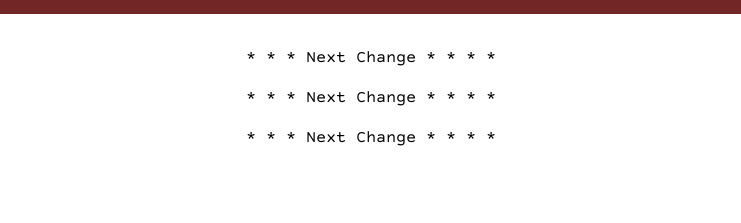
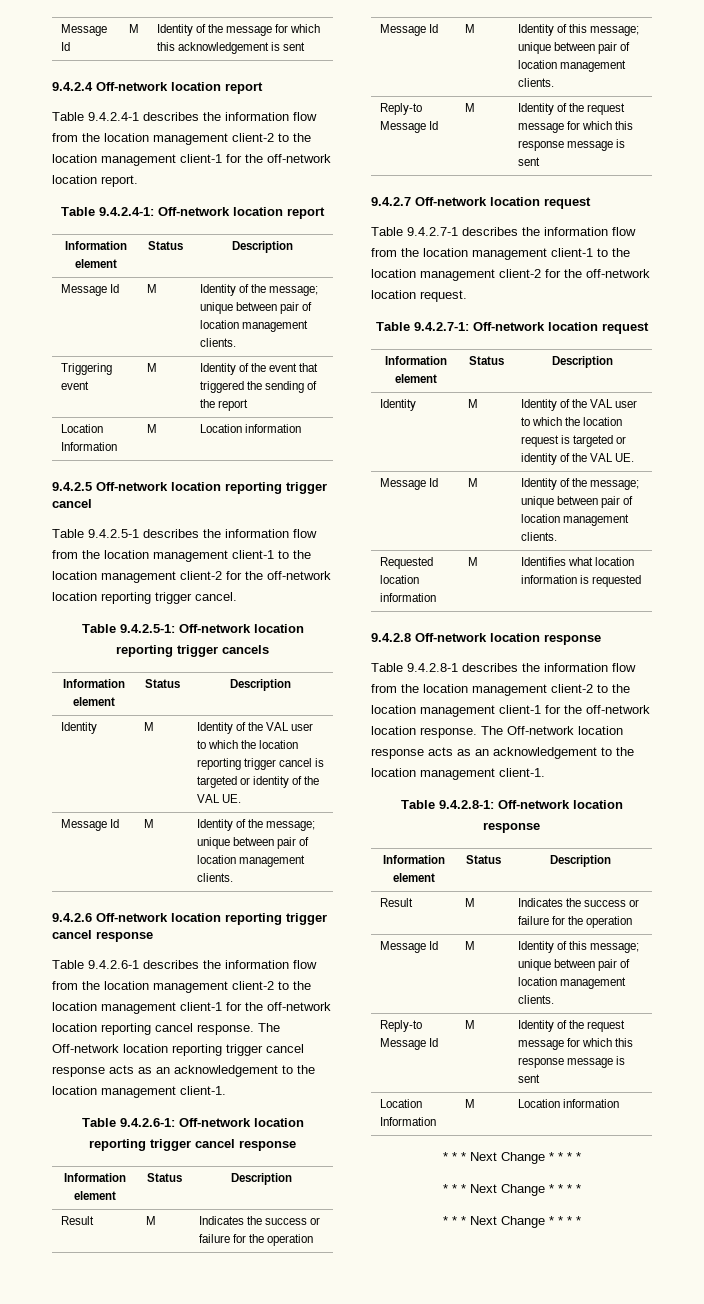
(245, 56) none -> [60,24,107,36] [60,42,70,51] [128,24,139,33] [156,24,321,36] [156,42,305,54] [52,82,263,94] [52,112,317,121] [52,133,311,145] [52,154,331,166] [52,175,138,187] [61,207,325,219] [64,241,127,250] [74,259,117,268] [147,241,183,250] [231,241,293,253] [60,284,119,296] [146,284,157,293] [199,284,318,296] [199,302,312,314] [199,320,308,332] [199,338,236,347] [60,363,112,375] [60,381,89,390] [146,363,157,372] [199,363,318,375] [199,381,317,393] [199,399,248,411] [60,424,103,433] [60,442,117,451] [146,424,157,433] [199,424,301,433] [52,482,327,494] [52,499,92,508] [52,529,317,538] [52,550,311,562] [52,571,331,583] [52,592,237,604] [81,624,304,633] [116,645,269,657] [63,679,125,688] [73,697,115,706] [144,679,180,688] [230,679,291,691] [60,722,97,734] [143,722,154,731] [196,722,313,734] [196,740,298,749] [196,758,324,770] [196,776,319,788] [196,794,241,803] [60,819,119,831] [143,819,154,828] [196,819,315,831] [196,837,309,849] [196,855,305,867] [196,873,233,882] [52,913,327,925] [52,930,153,942] [52,960,317,969] [52,981,311,993] [52,1002,331,1014] [52,1023,280,1035] [52,1044,304,1056] [52,1065,315,1077] [52,1086,226,1098] [81,1118,304,1127] [89,1139,296,1151] [64,1173,126,1182] [74,1191,116,1200] [146,1173,182,1182] [231,1173,292,1185] [60,1216,94,1225] [145,1216,156,1225] [198,1216,320,1225] [198,1234,313,1246] [379,24,438,36] [464,24,475,33] [517,24,639,36] [517,42,630,54] [517,60,626,72] [517,78,554,87] [379,103,422,115] [379,121,438,133] [464,103,475,112] [517,103,625,115] [517,121,633,133] [517,139,625,151] [517,157,540,166] [371,197,591,209] [371,227,636,236] [371,248,630,260] [371,269,650,281] [371,290,467,302] [375,322,649,334] [384,356,447,365] [394,374,437,383] [468,356,504,365] [551,356,613,368] [379,399,416,411] [467,399,478,408] [520,399,637,411] [520,417,622,426] [520,435,626,447] [520,453,634,465] [379,478,438,490] [467,478,478,487] [520,478,639,490] [520,496,633,508] [520,514,629,526] [520,532,557,541] [379,557,433,569] [379,575,419,584] [379,593,436,602] [467,557,478,566] [520,557,634,566] [520,575,641,587] [371,633,601,645] [371,663,636,672] [371,684,630,696] [371,705,650,717] [371,726,623,738] [371,747,634,759] [371,768,545,780] [400,800,623,809] [483,822,540,833] [383,855,445,864] [393,873,435,882] [465,855,501,864] [550,855,611,867] [379,898,413,907] [464,898,475,907] [517,898,639,907] [517,916,632,928] [379,941,438,953] [464,941,475,950] [517,941,639,953] [517,959,630,971] [517,977,626,989] [517,995,554,1004] [379,1020,422,1032] [379,1038,438,1050] [464,1020,475,1029] [517,1020,625,1032] [517,1038,633,1050] [517,1056,625,1068] [517,1074,540,1083] [379,1099,422,1108] [379,1117,436,1126] [464,1099,475,1108] [517,1099,619,1108] Message Id | M | Identity of the message for which this acknowledgement is sent // 9.4.2.4 Off-network location report // Table 9.4.2.4-1 describes the information flow from the location management client-2 to the location management client-1 for the off-network location report. // Table 9.4.2.4-1: Off-network location report // Information element | Status | Description // Message Id | M | Identity of the message; unique between pair of location management clients. // Triggering event | M | Identity of the event that triggered the sending of the report // Location Information | M | Location information // 9.4.2.5 Off-network location reporting trigger cancel // Table 9.4.2.5-1 describes the information flow from the location management client-1 to the location management client-2 for the off-network location reporting trigger cancel. // Table 9.4.2.5-1: Off-network location reporting trigger cancels // Information element | Status | Description // Identity | M | Identity of the VAL user to which the location reporting trigger cancel is targeted or identity of the VAL UE. // Message Id | M | Identity of the message; unique between pair of location management clients. // 9.4.2.6 Off-network location reporting trigger cancel response // Table 9.4.2.6-1 describes the information flow from the location management client-2 to the location management client-1 for the off-network location reporting cancel response. The Off-network location reporting trigger cancel response acts as an acknowledgement to the location management client-1. // Table 9.4.2.6-1: Off-network location reporting trigger cancel response // Information element | Status | Description // Result | M | Indicates the success or failure for the operation // Message Id | M | Identity of this message; unique between pair of location management clients. // Reply-to Message Id | M | Identity of the request message for which this response message is sent // 9.4.2.7 Off-network location request // Table 9.4.2.7-1 describes the information flow from the location management client-1 to the location management client-2 for the off-network location request. // Table 9.4.2.7-1: Off-network location request // Information element | Status | Description // Identity | M | Identity of the VAL user to which the location request is targeted or identity of the VAL UE. // Message Id | M | Identity of the message; unique between pair of location management clients. // Requested location information | M | Identifies what location information is requested // 9.4.2.8 Off-network location response // Table 9.4.2.8-1 describes the information flow from the location management client-2 to the location management client-1 for the off-network location response. The Off-network location response acts as an acknowledgement to the location management client-1. // Table 9.4.2.8-1: Off-network location response // Information element | Status | Description // Result | M | Indicates the success or failure for the operation // Message Id | M | Identity of this message; unique between pair of location management clients. // Reply-to Message Id | M | Identity of the request message for which this response message is sent // Location Information | M | Location information //

